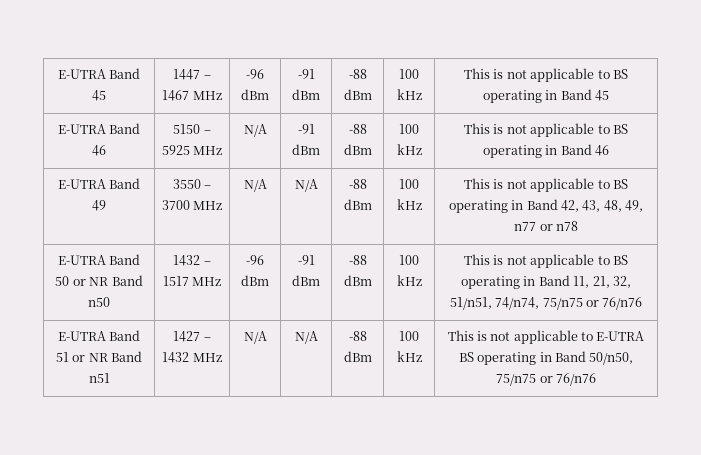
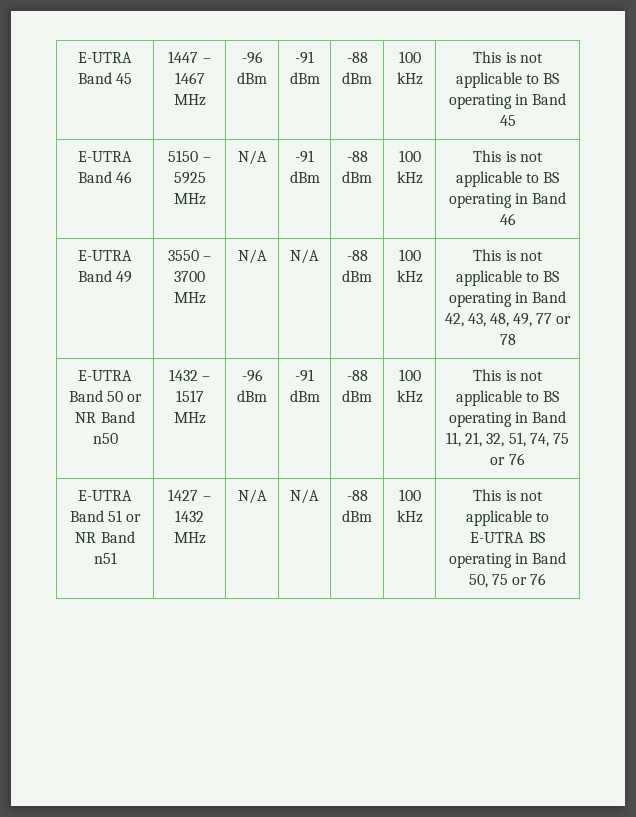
[514,221,578,231] n77 or n78 -> [536,313,572,324] [499,334,516,345] 77 or 78
[449,297,643,310] 51/n51, 74/n74, 75/n75 or 76/n76 -> [508,432,569,447] [490,453,525,465] 51, 74, 75 or 76
[589,352,634,365] [496,373,596,386] 50/n50, 75/n75 or 76/n76 -> [468,573,547,588] 50, 75 or 76

